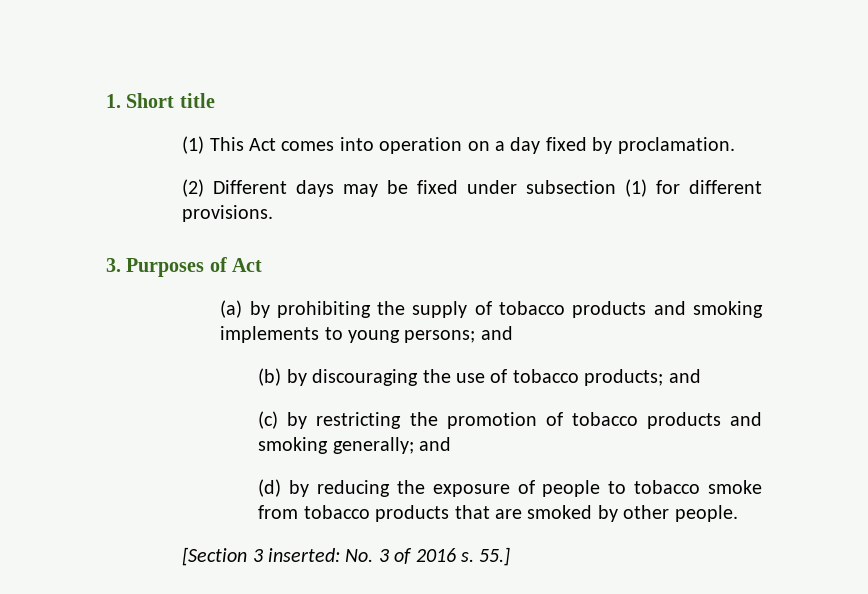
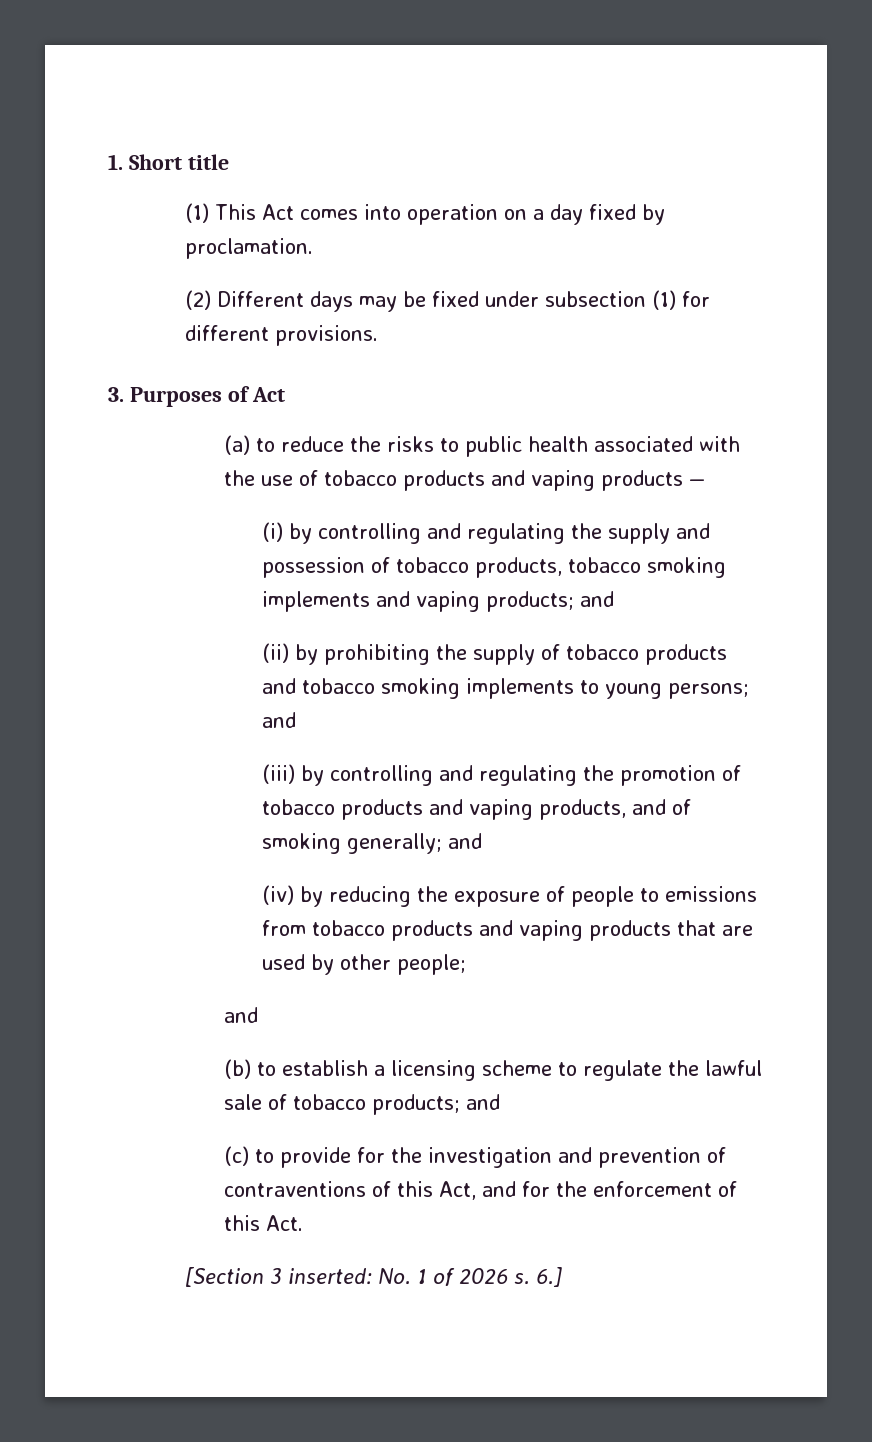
(243, 309) none -> [255,436,740,457] [223,470,705,491] [262,522,711,544] [262,557,727,578] [262,591,615,612] [262,643,290,663] to reduce the risks to public health associated with the use of tobacco products and vaping products — // (i) by controlling and regulating the supply and possession of tobacco products, tobacco smoking implements and vaping products; and // (ii)
(686, 308) none -> [302,678,376,694] tobacco
[258,368,701,386] [258,411,402,429] (b) by discouraging the use of tobacco products; and // (c) by restricting -> [262,764,578,786] (iii) by controlling and regulating
(762, 419) none -> [469,799,692,820] vaping products, and of
[258,479,282,497] (d) -> [262,885,295,905] (iv)
[634,480,762,494] tobacco smoke -> [665,886,758,902] emissions
(450, 513) none -> [479,920,672,941] and vaping products
[527,505,593,519] smoked -> [262,954,306,970] used
[674,505,738,522] people. -> [397,954,467,975] [223,1007,258,1023] [223,1059,762,1081] [223,1094,500,1115] [223,1146,726,1168] [223,1181,737,1200] [223,1215,303,1231] people; // and // (b) to establish a licensing scheme to regulate the lawful sale of tobacco products; and // (c) to provide for the investigation and prevention of contraventions of this Act, and for the enforcement of this Act.
[378,547,511,566] 3 of 2016 s. 55.] -> [417,1267,563,1287] 1 of 2026 s. 6.]

